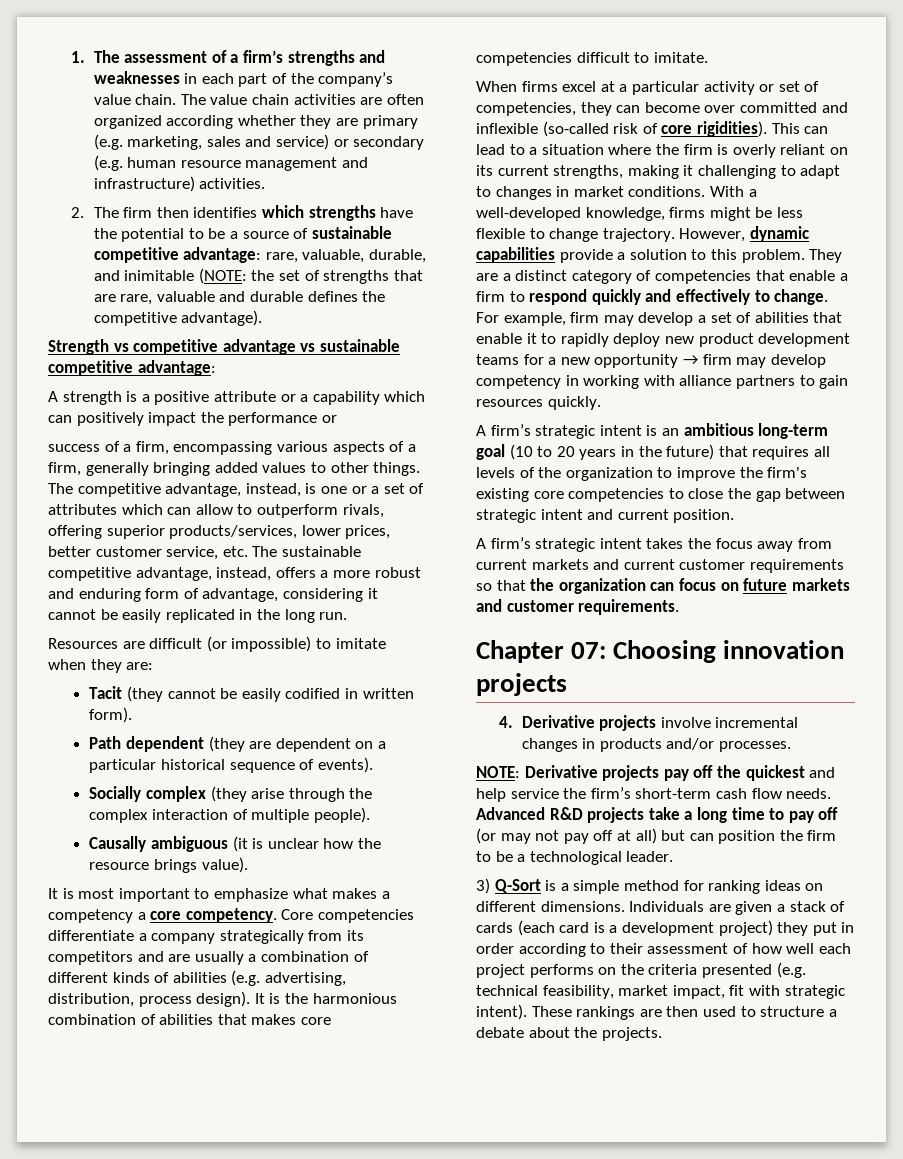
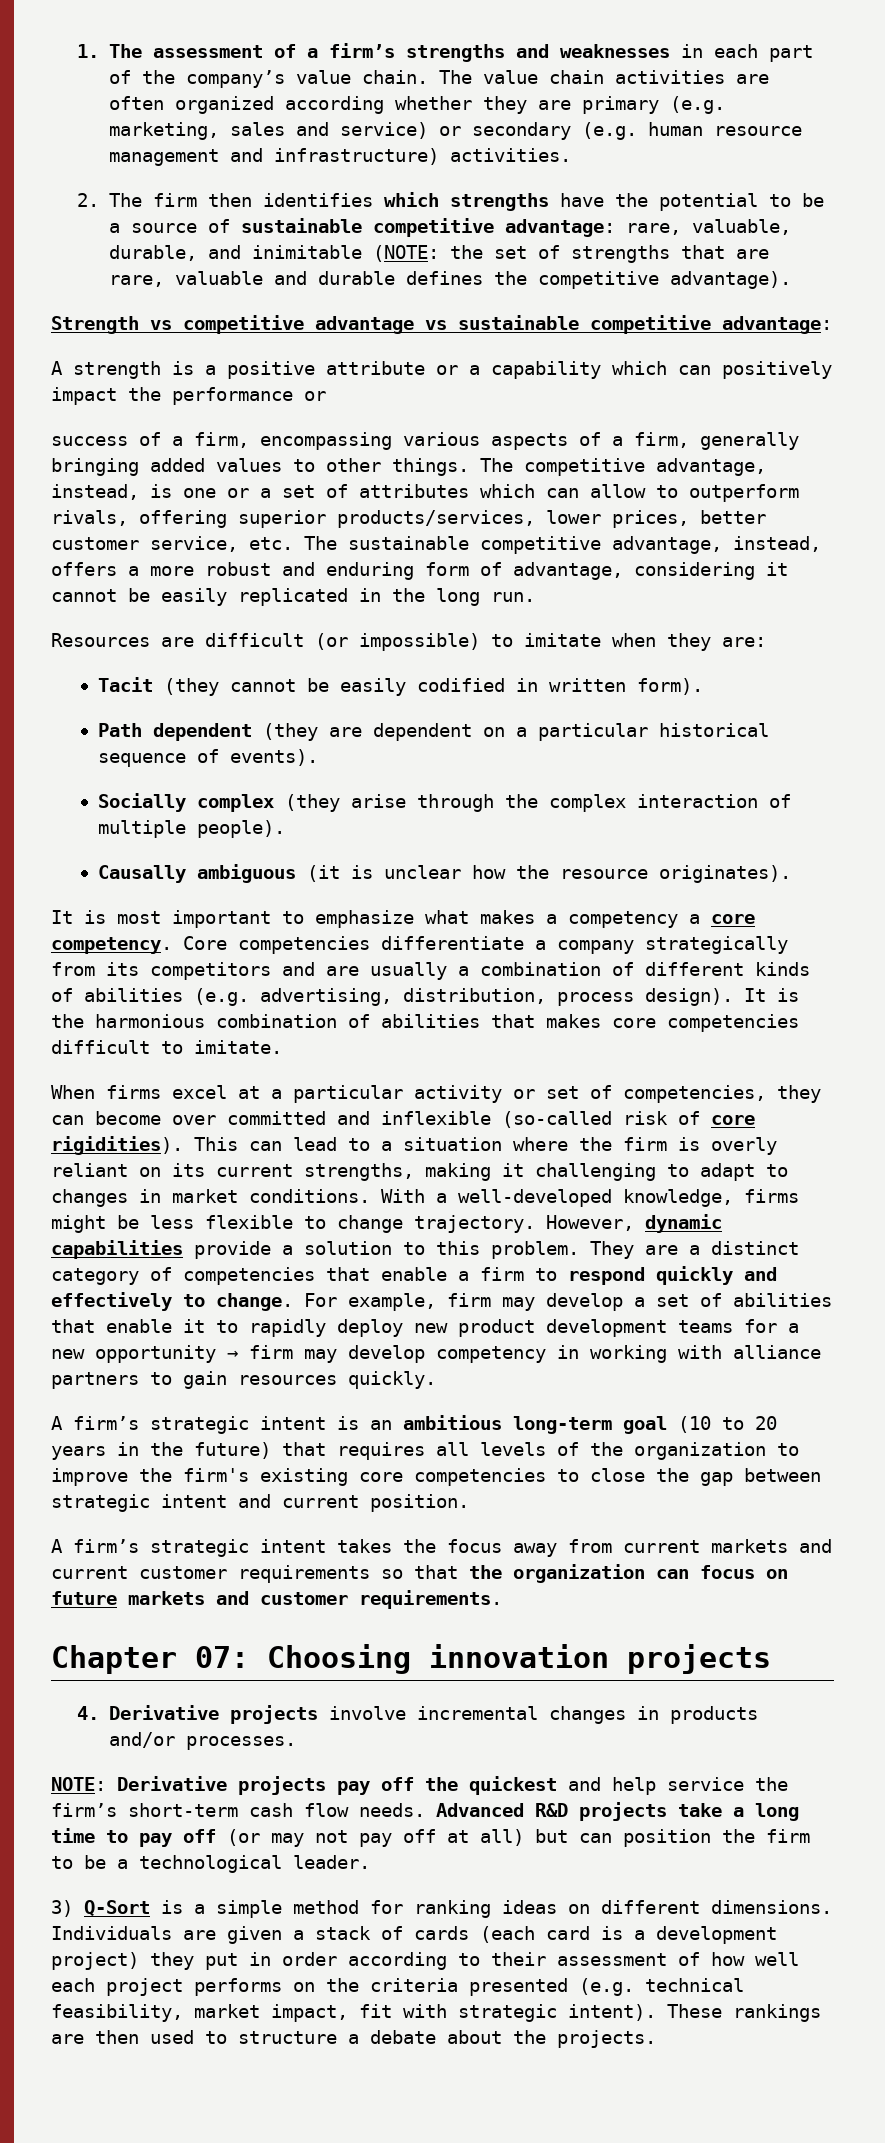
[154,857,248,873] brings value). -> [659,865,792,883] originates).

